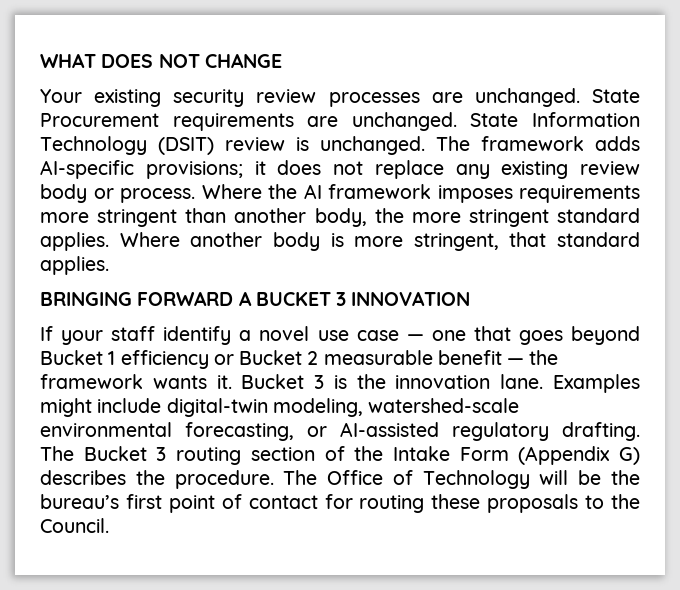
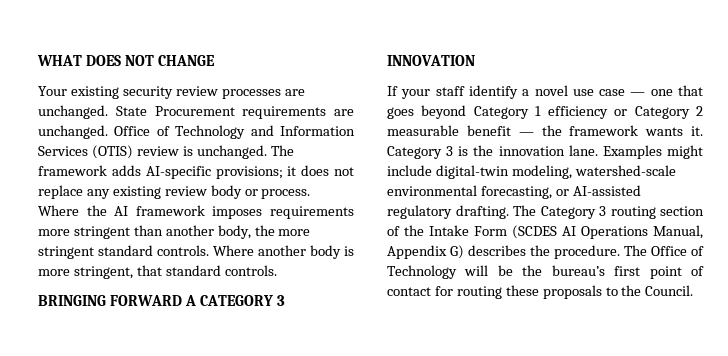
[470,112,640,127] [40,136,214,155] State Information Technology (DSIT) -> [114,125,355,139] [38,145,133,159] Office of Technology and Information Services (OTIS)
[40,232,109,251] applies. -> [157,245,209,256] controls.
[40,256,109,275] applies. -> [224,265,277,276] controls.
[255,292,331,306] BUCKET -> [199,295,273,306] CATEGORY
[40,350,103,365] Bucket -> [473,106,529,119] Category
[239,350,303,365] Bucket -> [634,106,690,119] Category
[241,374,305,389] Bucket -> [387,146,442,159] Category
[83,446,147,461] Bucket -> [540,206,596,219] Category
[518,446,611,465] (Appendix -> [512,225,703,239] [387,245,447,259] (SCDES AI Operations Manual, Appendix

